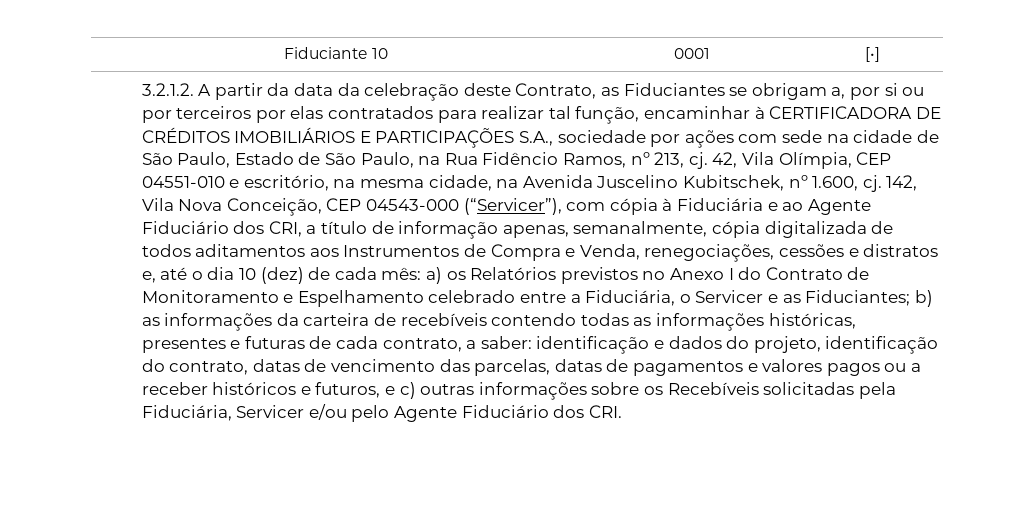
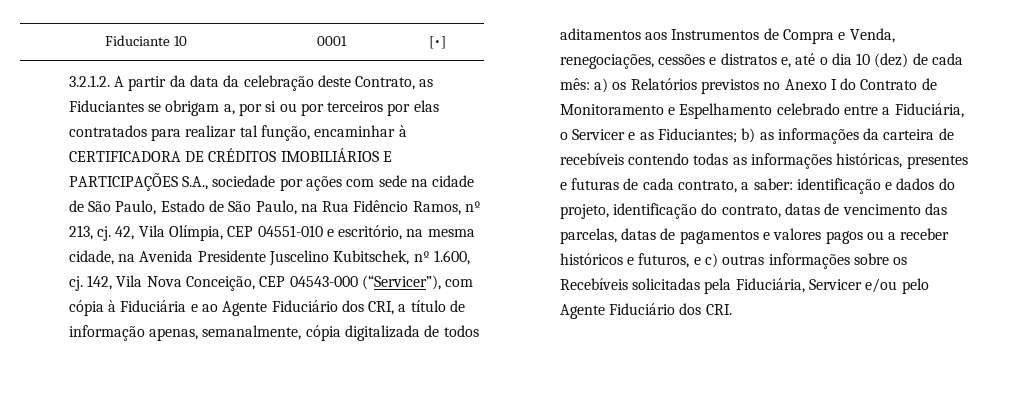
(593, 181) none -> [197,250,266,262] Presidente

